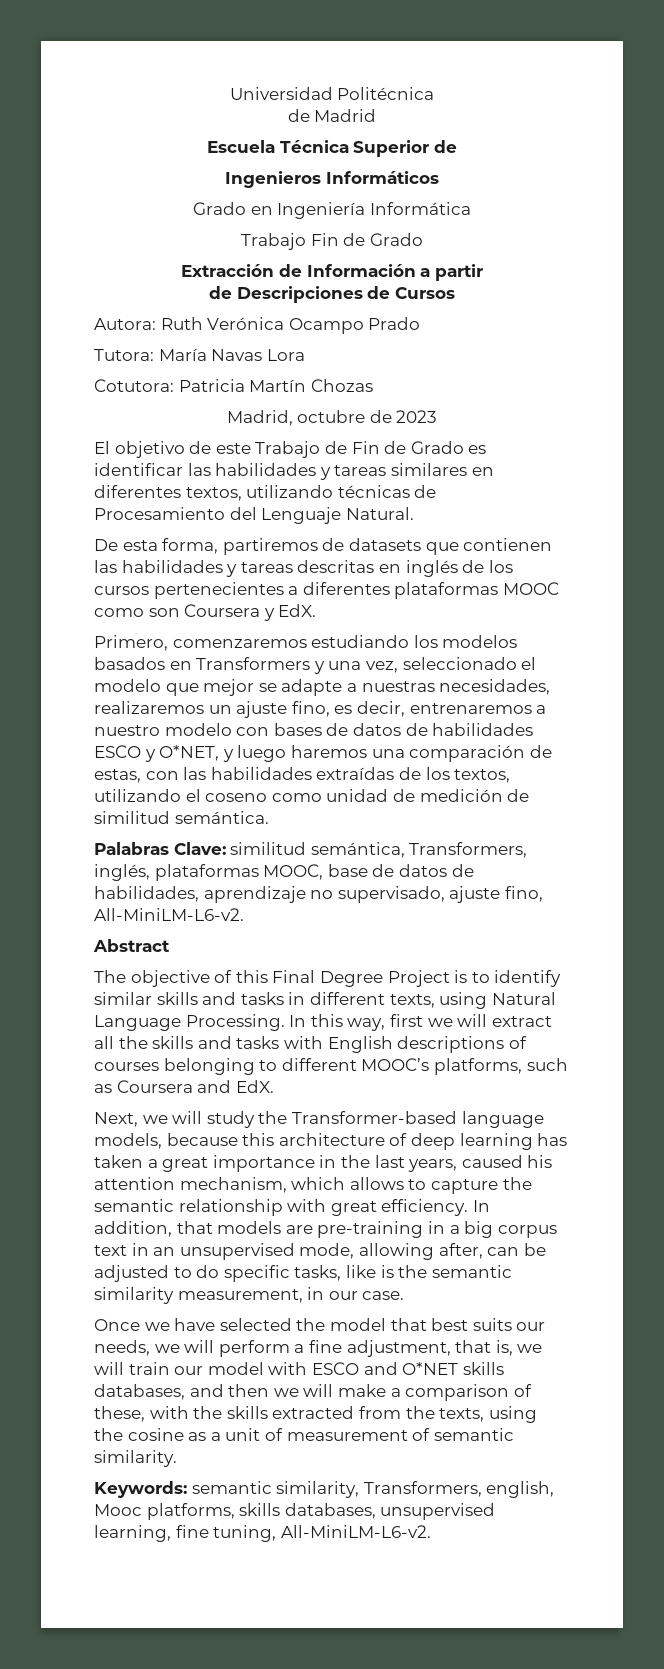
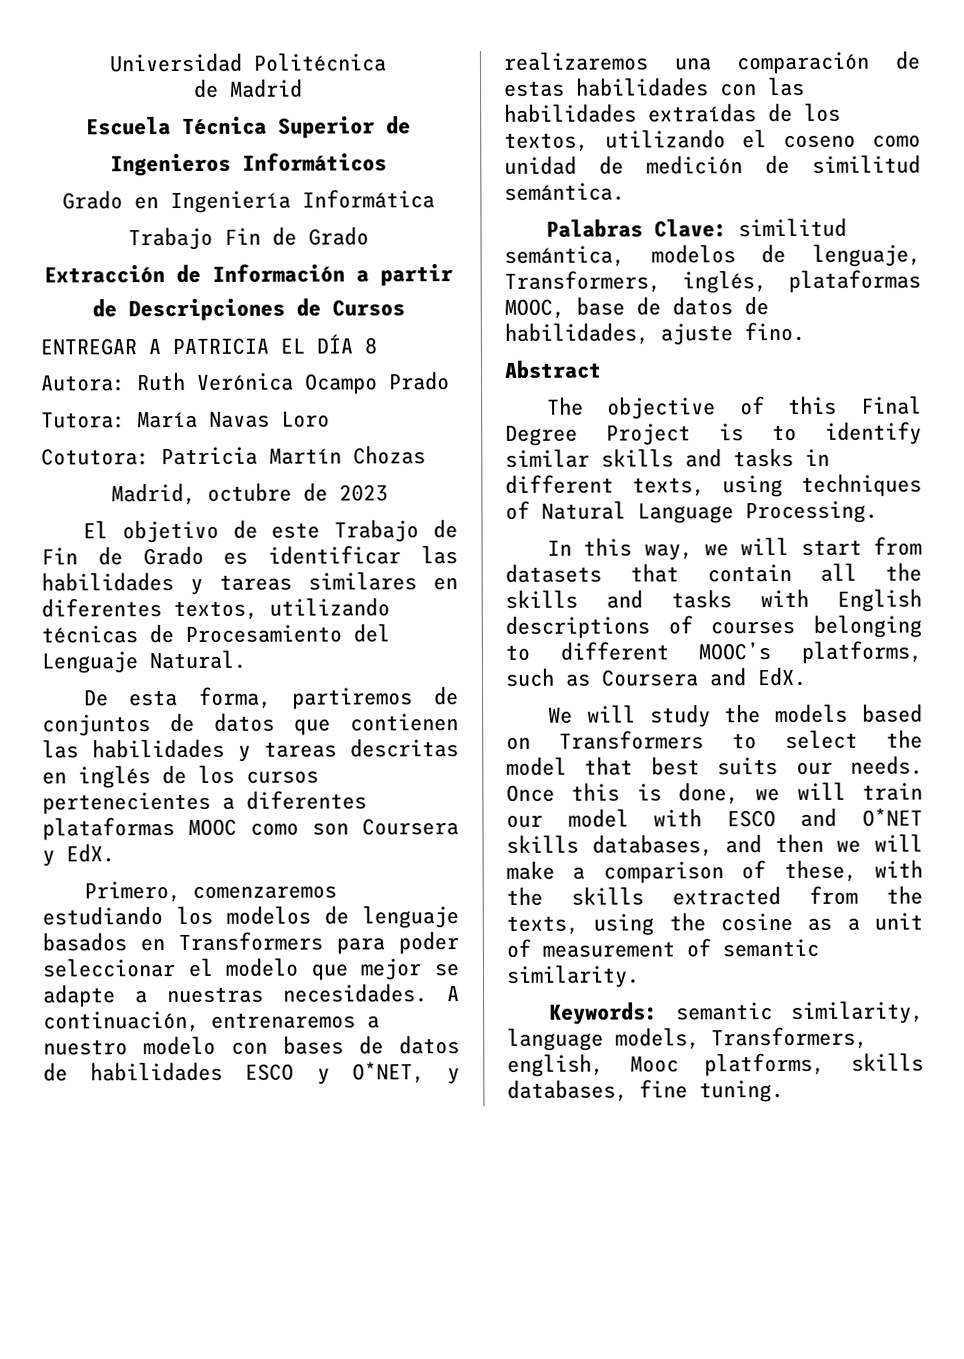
(455, 293) none -> [40,334,377,356] // ENTREGAR A PATRICIA EL DÍA 8
[266,349,305,361] Lora -> [281,410,330,428] Loro
[348,538,421,551] datasets -> [42,712,275,737] conjuntos de datos
(518, 641) none -> [324,905,459,929] de lenguaje
[313,657,517,674] y una vez, seleccionado -> [336,931,459,955] [42,958,175,978] para poder seleccionar
[439,679,551,695] [94,701,405,718] necesidades, realizaremos un ajuste fino, es decir, -> [283,983,460,1003] [43,1010,200,1033] necesidades. A continuación,
[237,745,367,762] luego haremos -> [503,51,648,71] realizaremos
[94,769,141,783] estas, -> [504,77,709,97] estas habilidades
(405, 850) none -> [650,243,921,267] modelos de lenguaje,
[203,886,543,903] [94,908,244,921] aprendizaje no supervisado, ajuste fino, All-MiniLM-L6-v2. -> [660,321,805,346] ajuste fino.
(488, 1000) none -> [801,473,922,497] [505,500,530,520] techniques of
(285, 1022) none -> (878, 512) //
[389,1014,552,1027] first we will extract -> [703,536,922,557] [505,563,792,583] we will start from datasets that contain
[94,1112,168,1127] Next, we -> [547,706,573,724] We
[291,1111,544,1128] [94,1133,568,1150] [94,1155,553,1172] [94,1177,532,1194] [94,1199,490,1216] [94,1221,557,1238] [94,1243,546,1260] [94,1265,512,1282] [94,1287,405,1304] [94,1318,292,1331] Transformer-based language models, because this architecture of deep learning has taken a great importance in the last years, caused his attention mechanism, which allows to capture the semantic relationship with great efficiency. In addition, that models are pre-training in a big corpus text in an unsupervised mode, allowing after, can be adjusted to do specific tasks, like is the semantic similarity measurement, in our case. // Once we have selected -> [775,703,923,724] [506,729,858,750] models based on Transformers to select
[94,1340,513,1357] needs, we will perform a fine adjustment, that is, -> [850,755,923,775] [506,782,739,805] needs. Once this is done,
(360, 1489) none -> [507,1027,700,1051] language models,
[380,1503,496,1520] [94,1525,431,1542] unsupervised learning, fine tuning, All-MiniLM-L6-v2. -> [639,1079,784,1103] fine tuning.

